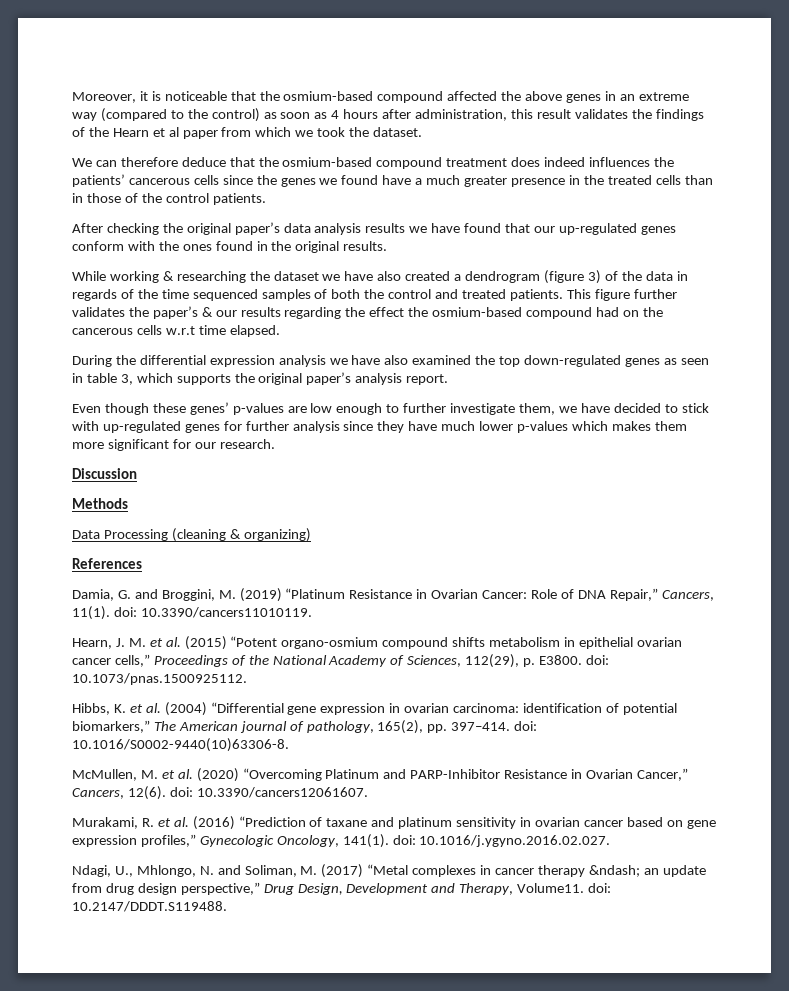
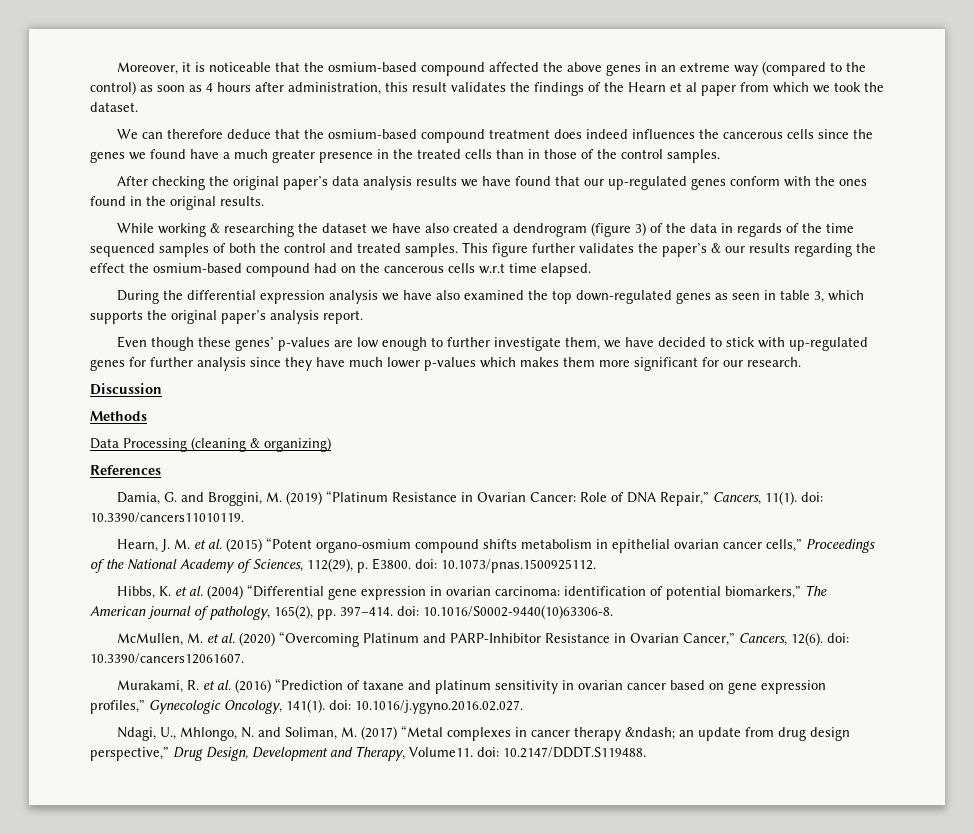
[72,174,125,187] patients’ -> (719, 134) none
[212,193,266,205] patients. -> [667,149,720,163] samples.
[509,289,563,301] patients. -> [405,243,458,257] samples.

